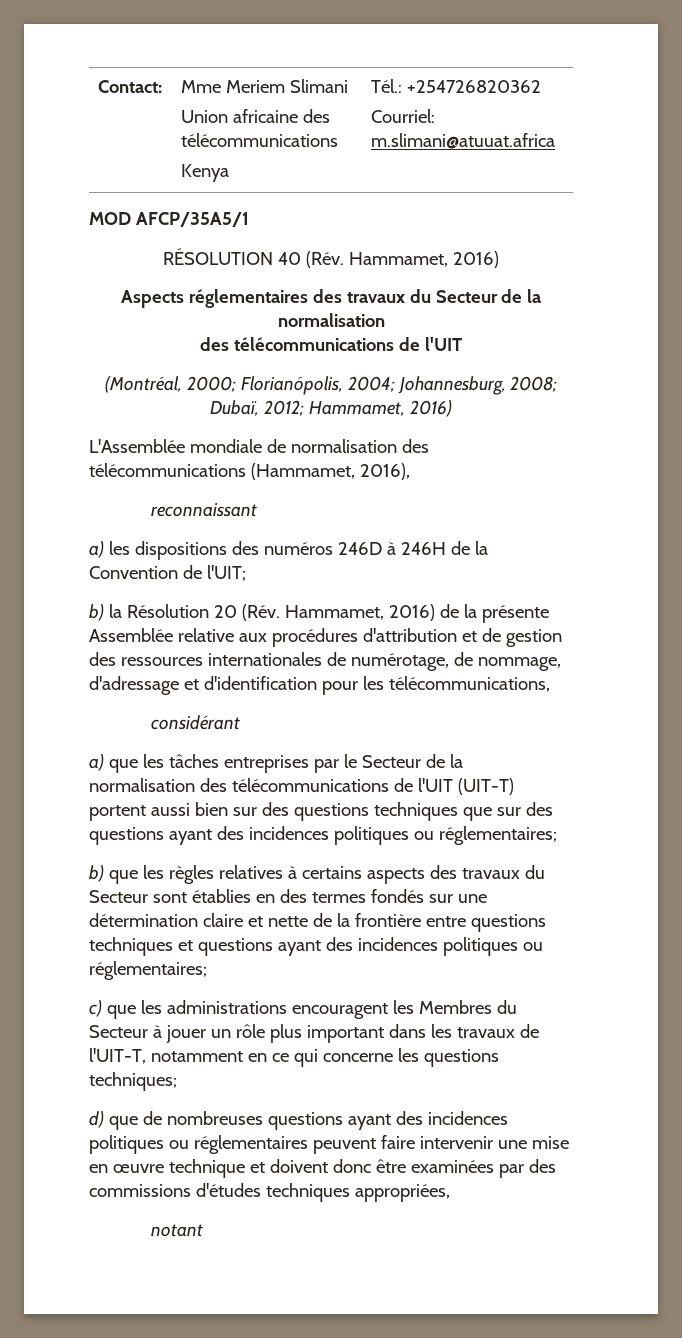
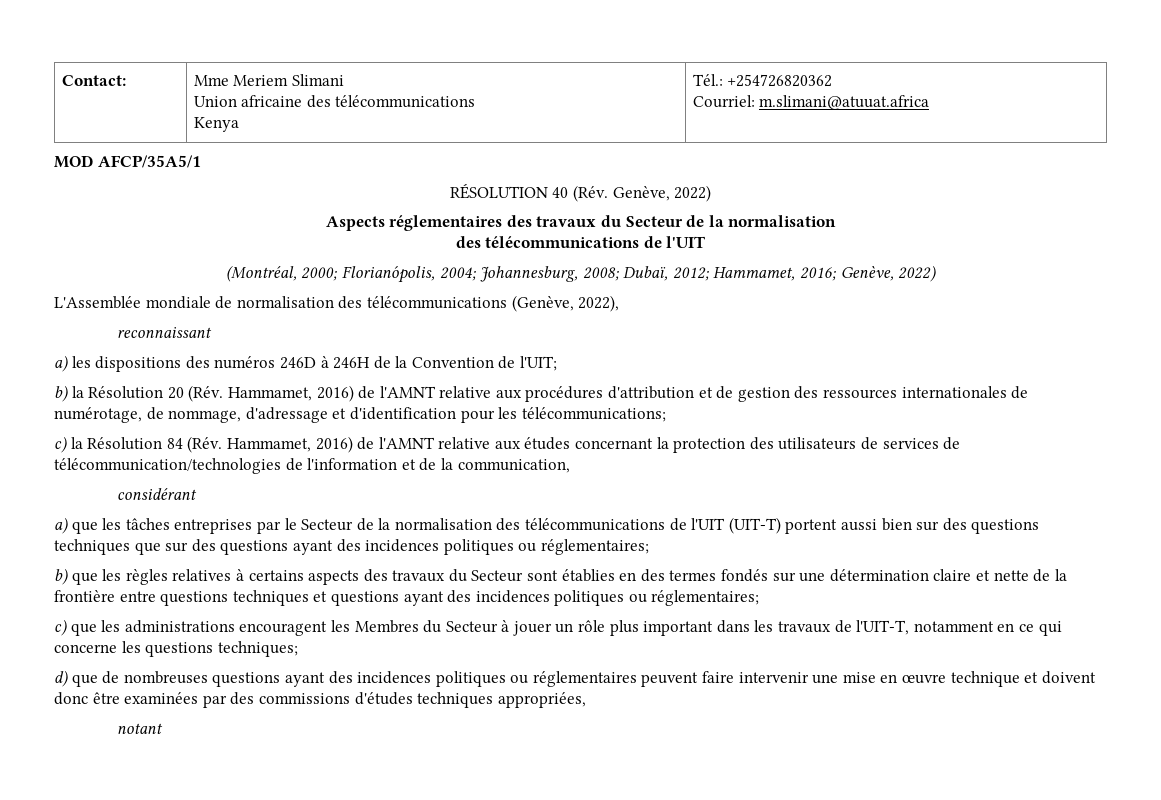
[348,251,499,268] Hammamet, 2016) -> [612,185,712,202] Genève, 2022)
[409,400,452,417] 2016) -> [800,265,937,282] 2016; Genève, 2022)
[250,463,410,480] (Hammamet, 2016), -> [511,295,620,312] (Genève, 2022),
[463,604,549,623] [89,628,173,642] la présente Assemblée -> [379,386,436,398] l'AMNT
[388,676,550,692] télécommunications, -> [521,407,666,422] [54,436,961,453] [54,458,570,474] télécommunications; // c) la Résolution 84 (Rév. Hammamet, 2016) de l'AMNT relative aux études concernant la protection des utilisateurs de services de télécommunication/technologies de l'information et de la communication,

